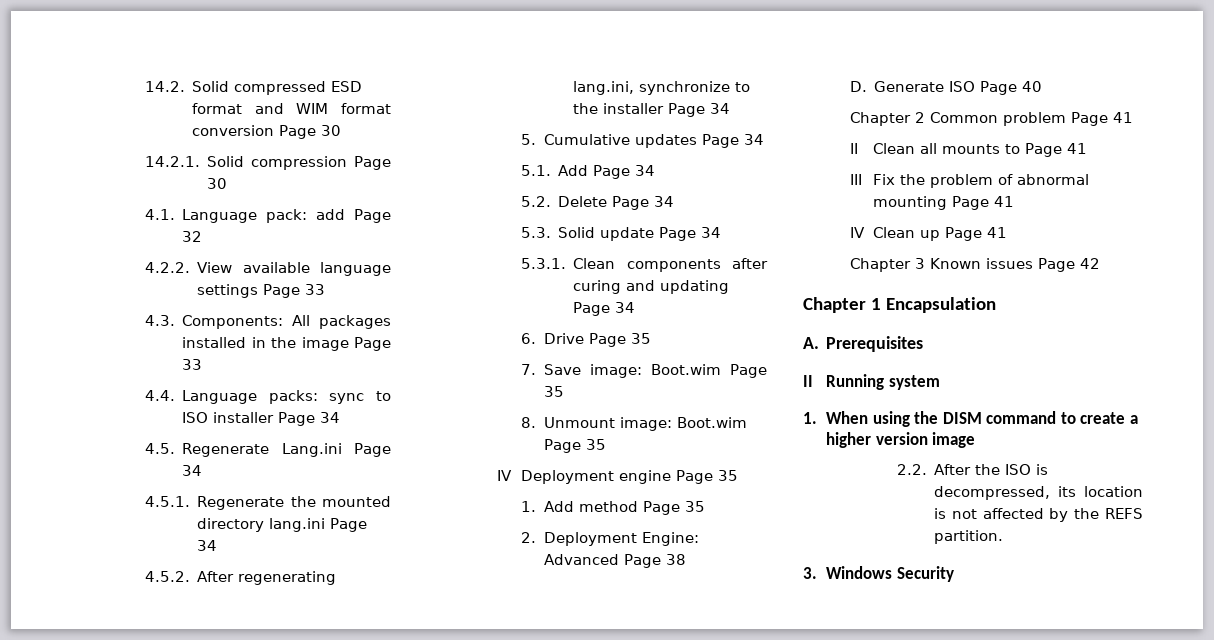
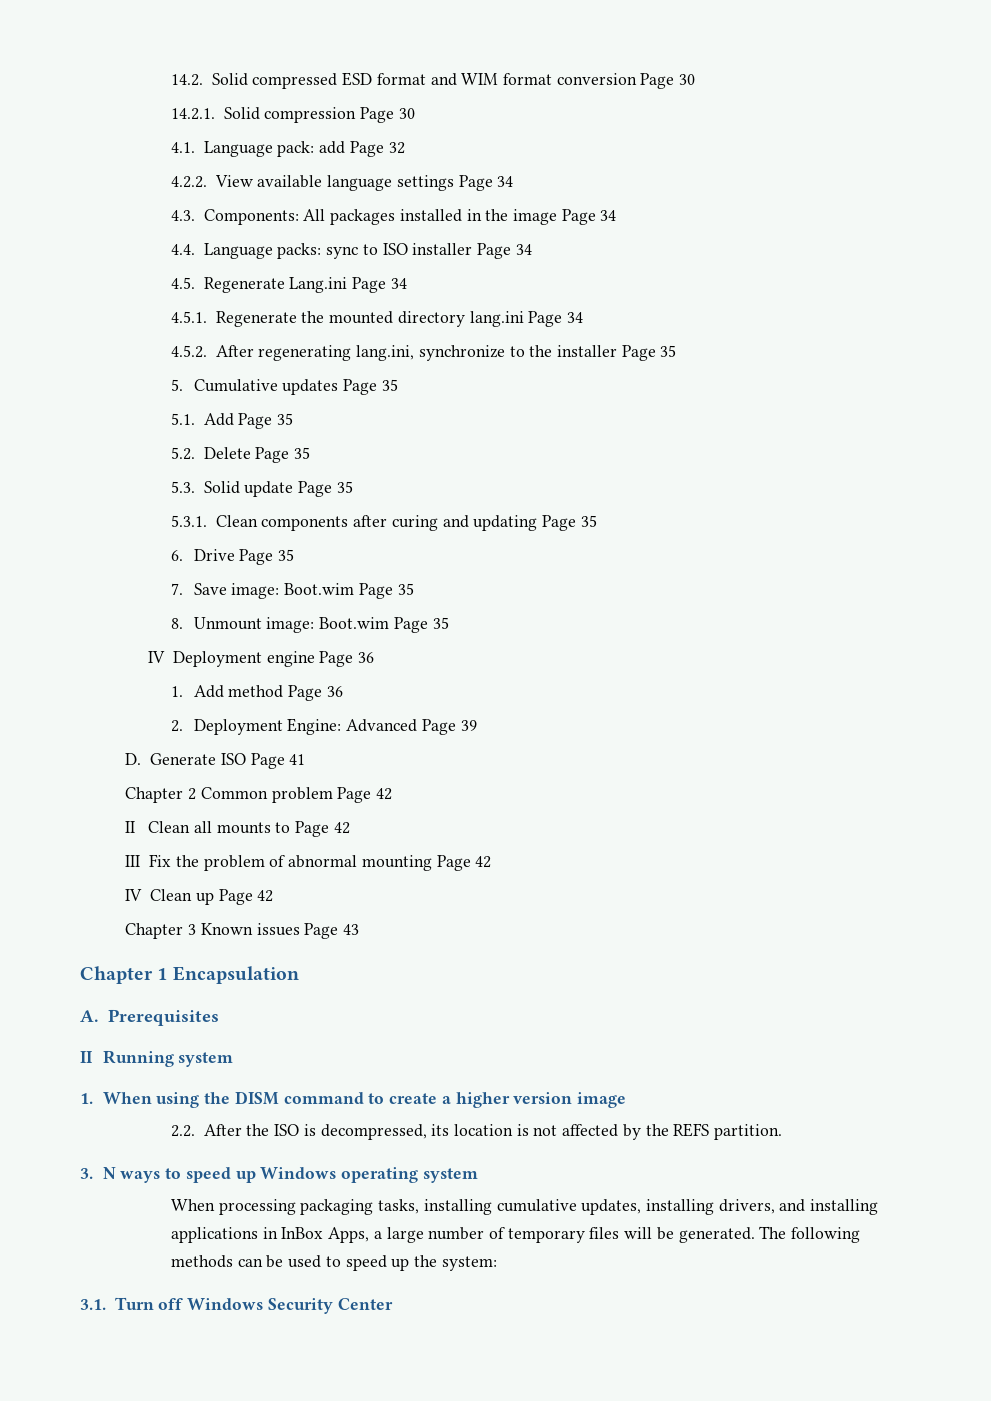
[305,284,326,295] 33 -> [497,176,514,187] 34
[182,359,203,370] 33 -> [600,210,617,221] 34
[710,103,731,114] 34 -> [660,345,677,357] 35
[744,134,765,145] 34 -> [381,379,398,391] 35
[635,165,656,176] 34 -> [277,413,294,425] 35
[654,196,675,207] 34 -> [294,447,311,459] 35
[701,227,722,238] 34 -> [336,481,353,493] 35
[615,302,636,313] 34 -> [580,515,597,527] 35
[717,470,738,481] 35 -> [358,652,375,663] 36
[685,501,706,512] 35 -> [326,686,343,697] 36
[666,554,687,565] 38 -> [460,720,477,731] 39
[1022,81,1043,92] 40 -> [289,754,306,765] 41
[1112,112,1133,123] 41 -> [376,788,393,800] 42
[1067,143,1088,154] 41 -> [333,822,350,834] 42
[994,196,1015,207] 41 -> [475,856,492,868] 42
[987,227,1008,238] 41 -> [257,890,274,902] 42
[1079,258,1100,269] 42 -> [343,924,360,935] 43
(817, 573) none -> [102,1167,478,1183] [170,1199,879,1215] [170,1226,861,1243] [170,1255,497,1271] [80,1297,184,1310] N ways to speed up Windows operating system // When processing packaging tasks, installing cumulative updates, installing drivers, and installing applications in InBox Apps, a large number of temporary files will be generated. The following methods can be used to speed up the system: // 3.1. Turn off
(954, 574) none -> [337,1298,393,1310] Center

